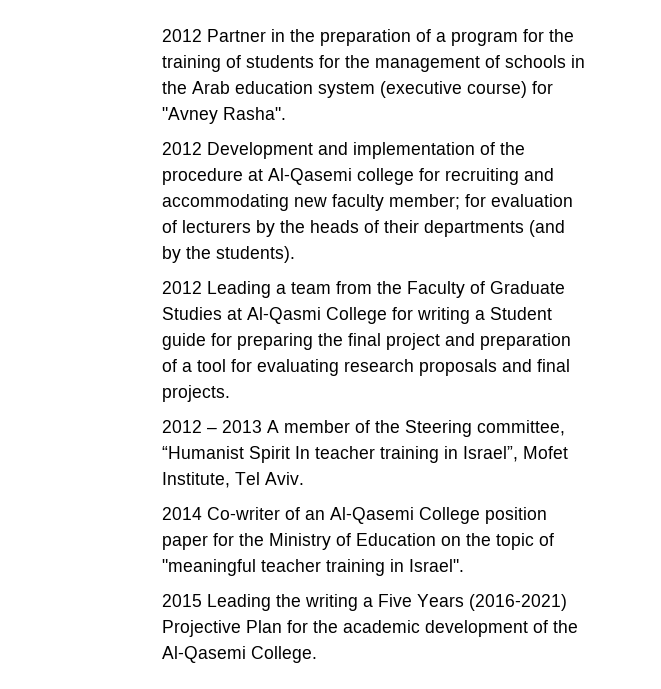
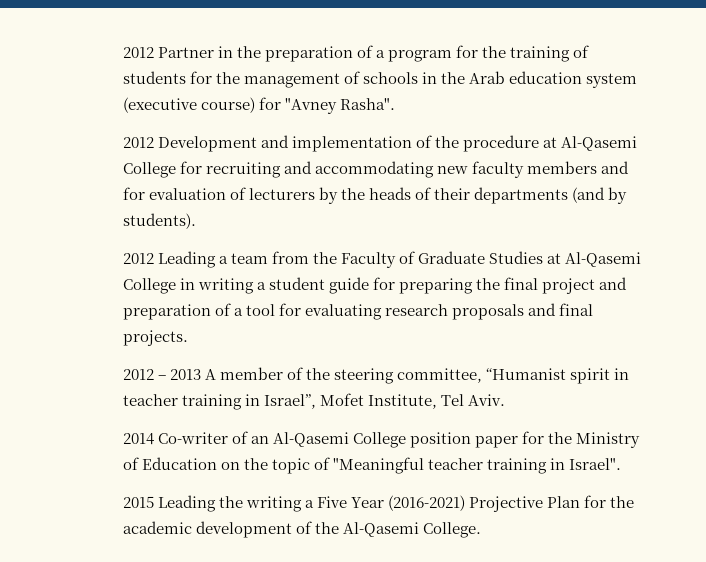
[356,168,414,185] college -> [122,162,176,178] College
[388,194,460,210] member; -> [526,161,629,174] members and
[185,246,211,259] the -> (628, 195) none
[246,307,552,324] Al-Qasmi College for writing a Student -> [565,252,642,267] [122,277,325,294] Al-Qasemi College in writing a student
[404,420,472,437] Steering -> [333,368,394,384] steering
[248,446,310,463] Spirit In -> [570,368,630,384] spirit in
[161,559,256,576] "meaningful -> [332,457,424,474] "Meaningful
[416,594,464,607] Years -> [350,497,384,508] Year

